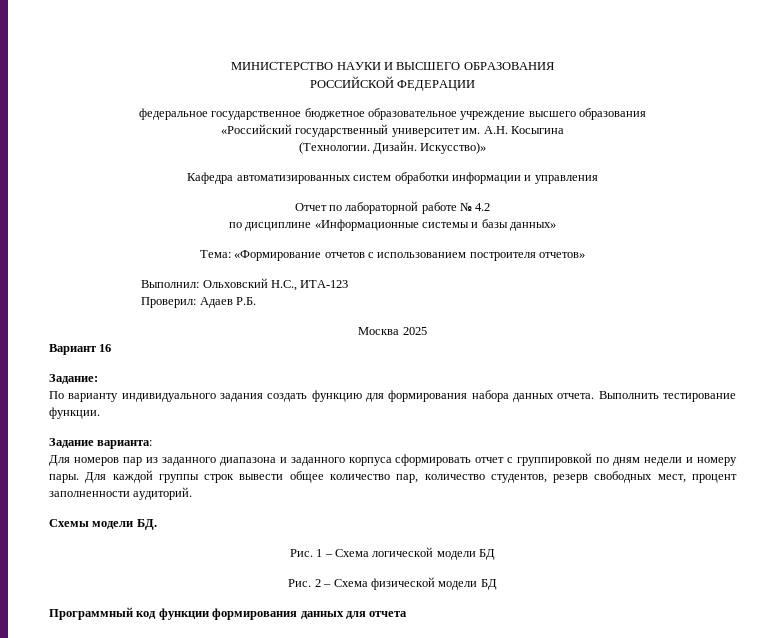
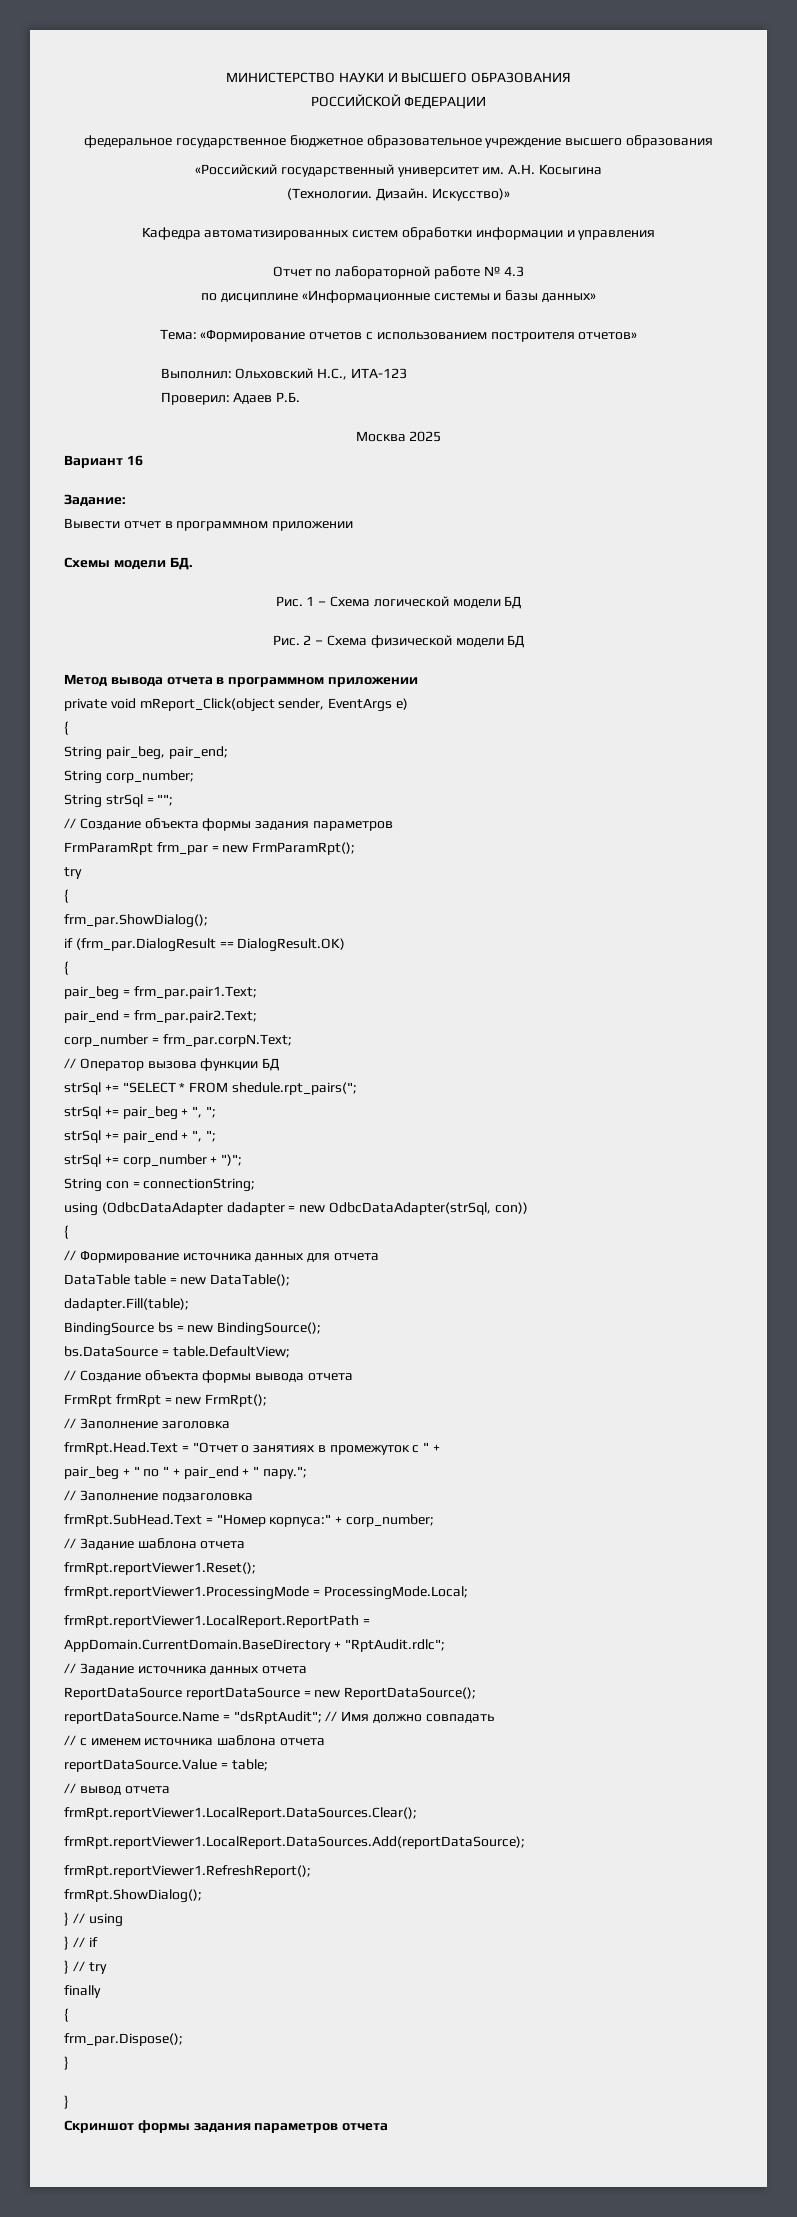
[475,203,491,211] 4.2 -> [504,266,525,277] 4.3
[49,390,736,402] [49,407,100,419] [49,438,153,449] [49,453,738,466] [49,470,738,483] [49,487,193,500] По варианту индивидуального задания создать функцию для формирования набора данных отчета. Выполнить тестирование функции. // Задание варианта: // Для номеров пар из заданного диапазона и заданного корпуса сформировать отчет с группировкой по дням недели и номеру пары. Для каждой группы строк вывести общее количество пар, количество студентов, резерв свободных мест, процент заполненности аудиторий. -> [64,518,354,531] Вывести отчет в программном приложении
[49,607,366,620] Программный код функции формирования данных для -> [64,674,418,687] [64,698,408,712] [64,721,69,735] [64,746,228,760] [64,770,194,784] [64,794,174,808] [64,818,393,831] [64,842,356,855] [64,867,82,879] [64,889,69,903] [64,914,208,928] [64,938,346,952] [64,961,69,975] [64,986,257,1000] [64,1010,257,1023] [64,1034,292,1047] [64,1058,280,1071] [64,1082,357,1095] [64,1106,216,1120] [64,1130,216,1143] [64,1154,243,1167] [64,1178,256,1192] [64,1202,528,1216] [64,1225,69,1239] [64,1250,379,1263] [64,1274,291,1286] [64,1298,189,1311] [64,1322,322,1336] [64,1346,290,1358] [64,1370,353,1383] [64,1394,268,1407] [64,1418,230,1429] [64,1442,441,1455] [64,1466,308,1480] [64,1490,253,1502] [64,1514,434,1527] [64,1538,246,1550] [64,1562,256,1575] [64,1586,468,1600] [64,1615,370,1628] [64,1639,445,1652] [64,1663,308,1675] [64,1687,477,1700] [64,1711,494,1724] [64,1735,325,1746] [64,1759,268,1772] [64,1783,170,1795] [64,1807,417,1820] [64,1836,525,1849] [64,1865,311,1878] [64,1889,202,1903] [64,1912,123,1927] [64,1936,98,1950] [64,1960,107,1974] [64,1985,101,1998] [64,2008,69,2022] [64,2033,183,2046] [64,2056,69,2070] [64,2095,69,2109] [64,2120,339,2133] Метод вывода отчета в программном приложении // private void mReport_Click(object sender, EventArgs e) // { // String pair_beg, pair_end; // String corp_number; // String strSql = ""; // // Создание объекта формы задания параметров // FrmParamRpt frm_par = new FrmParamRpt(); // try // { // frm_par.ShowDialog(); // if (frm_par.DialogResult == DialogResult.OK) // { // pair_beg = frm_par.pair1.Text; // pair_end = frm_par.pair2.Text; // corp_number = frm_par.corpN.Text; // // Оператор вызова функции БД // strSql += "SELECT * FROM shedule.rpt_pairs("; // strSql += pair_beg + ", "; // strSql += pair_end + ", "; // strSql += corp_number + ")"; // String con = connectionString; // using (OdbcDataAdapter dadapter = new OdbcDataAdapter(strSql, con)) // { // // Формирование источника данных для отчета // DataTable table = new DataTable(); // dadapter.Fill(table); // BindingSource bs = new BindingSource(); // bs.DataSource = table.DefaultView; // // Создание объекта формы вывода отчета // FrmRpt frmRpt = new FrmRpt(); // // Заполнение заголовка // frmRpt.Head.Text = "Отчет о занятиях в промежуток с " + // pair_beg + " по " + pair_end + " пару."; // // Заполнение подзаголовка // frmRpt.SubHead.Text = "Номер корпуса:" + corp_number; // // Задание шаблона отчета // frmRpt.reportViewer1.Reset(); // frmRpt.reportViewer1.ProcessingMode = ProcessingMode.Local; // frmRpt.reportViewer1.LocalReport.ReportPath = // AppDomain.CurrentDomain.BaseDirectory + "RptAudit.rdlc"; // // Задание источника данных отчета // ReportDataSource reportDataSource = new ReportDataSource(); // reportDataSource.Name = "dsRptAudit"; // Имя должно совпадать // // с именем источника шаблона отчета // reportDataSource.Value = table; // // вывод отчета // frmRpt.reportViewer1.LocalReport.DataSources.Clear(); // frmRpt.reportViewer1.LocalReport.DataSources.Add(reportDataSource); // frmRpt.reportViewer1.RefreshReport(); // frmRpt.ShowDialog(); // } // using // } // if // } // try // finally // { // frm_par.Dispose(); // } // } // Скриншот формы задания параметров

